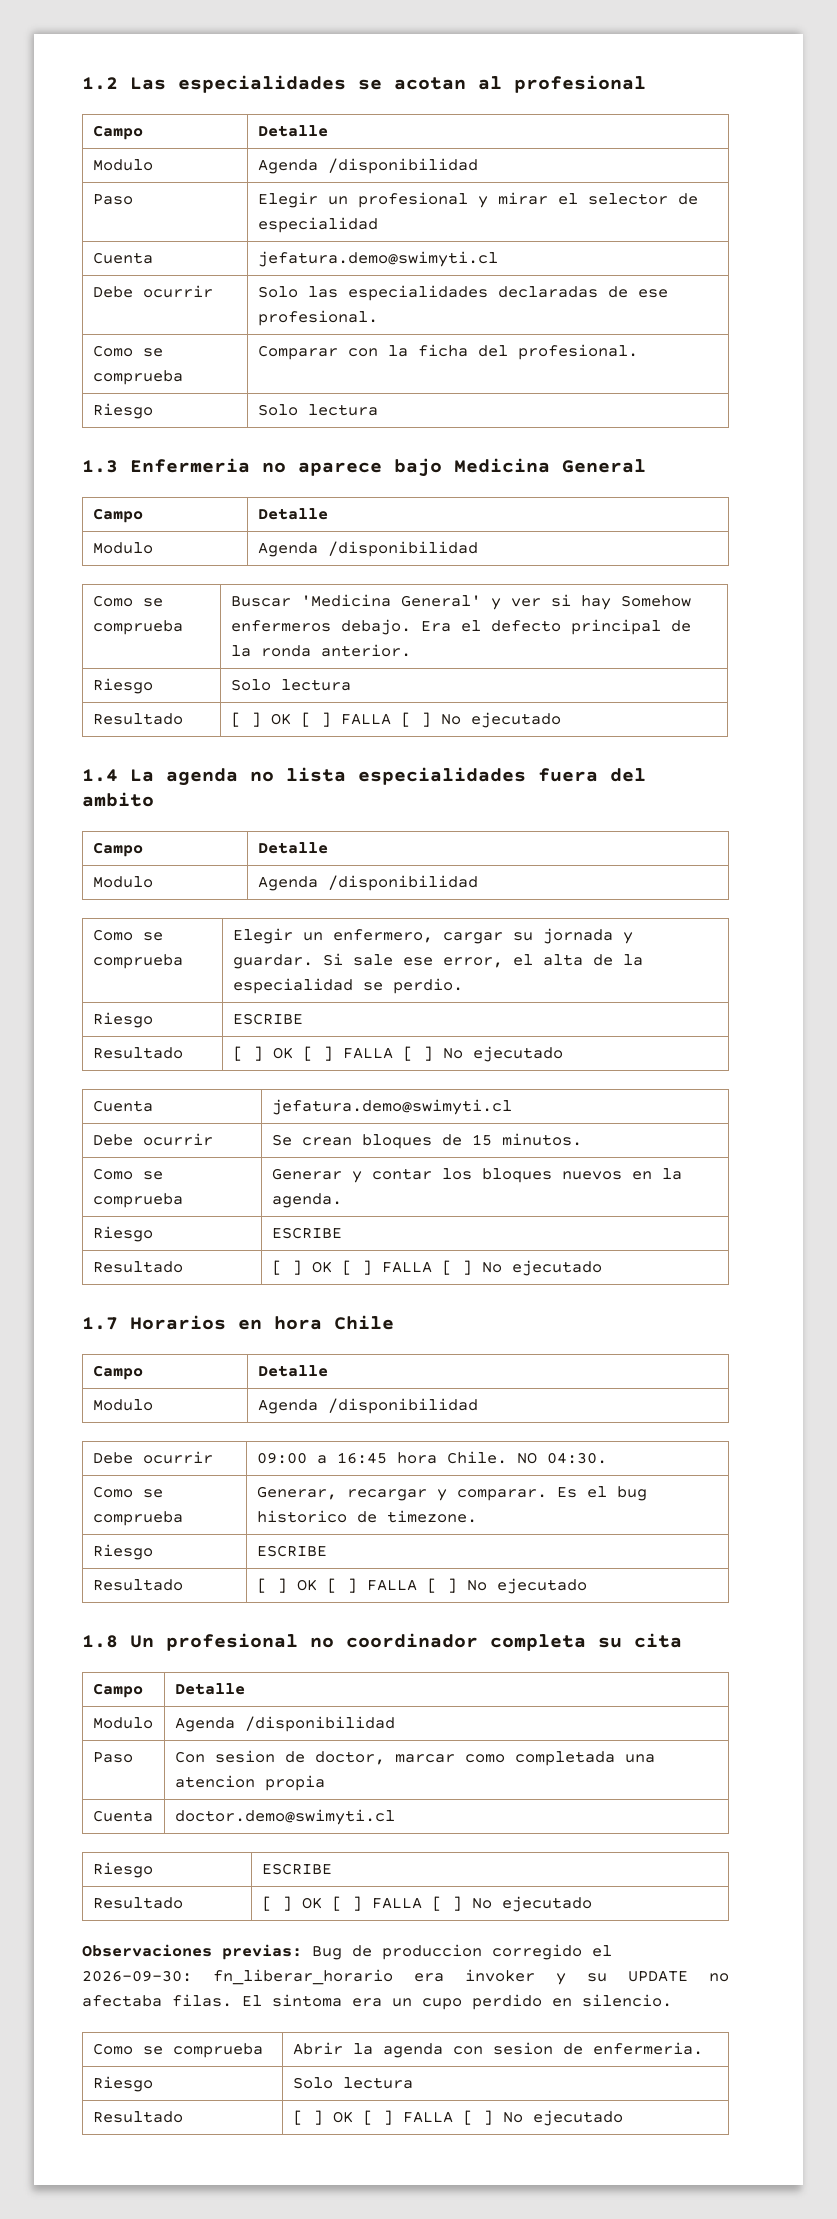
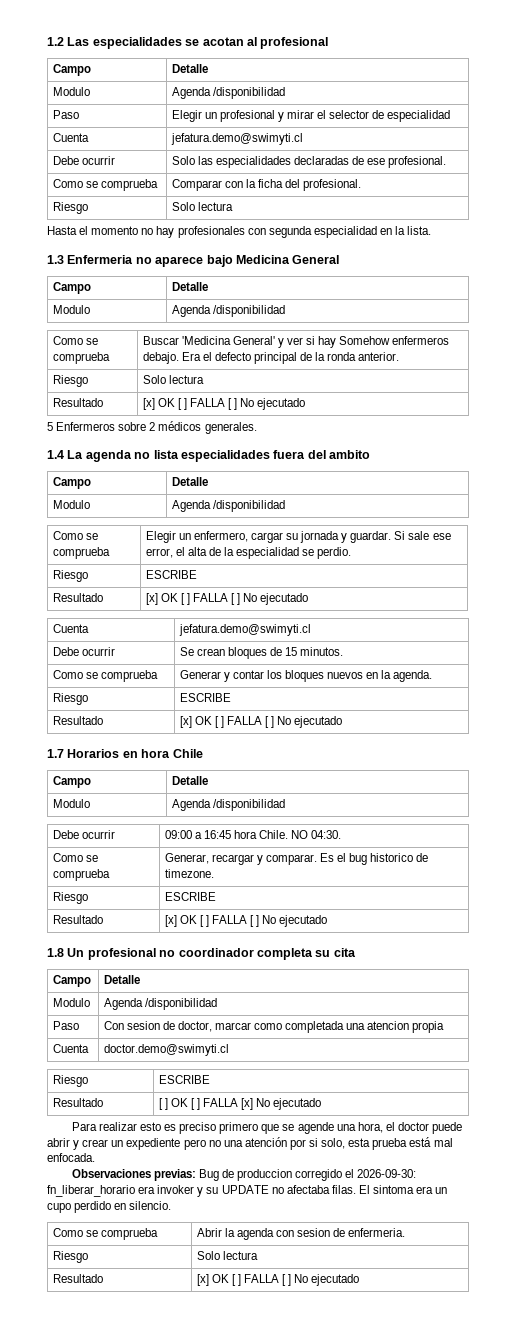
(378, 410) none -> [47,226,432,238] // Hasta el momento no hay profesionales con segunda especialidad en la lista.
[230,712,561,728] [ ] OK [ ] FALLA [ ] No ejecutado -> [142,398,306,410] [47,421,257,434] [x] OK [ ] FALLA [ ] No ejecutado // 5 Enfermeros sobre 2 médicos generales.
[232,1046,263,1061] [ ] -> [145,593,158,605] [x]
[271,1260,302,1275] [ ] -> [179,716,192,728] [x]
[256,1578,287,1593] [ ] -> [164,915,177,927] [x]
[431,1896,592,1912] [ ] No ejecutado -> [241,1098,322,1110] [71,1122,463,1134] [47,1137,453,1150] [47,1153,95,1162] [x] No ejecutado // Para realizar esto es preciso primero que se agende una hora, el doctor puede abrir y crear un expediente pero no una atención por si solo, esta prueba está mal enfocada.
[292,2110,323,2125] [ ] -> [196,1274,209,1286] [x]

